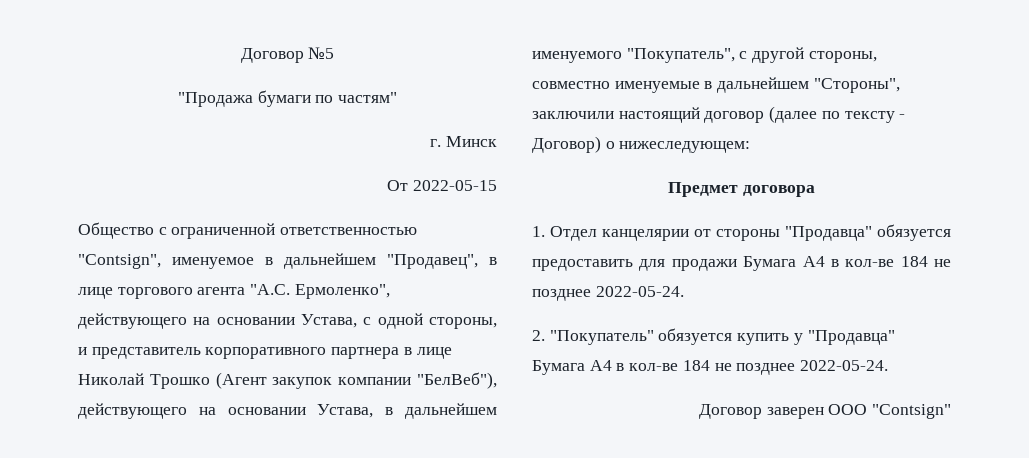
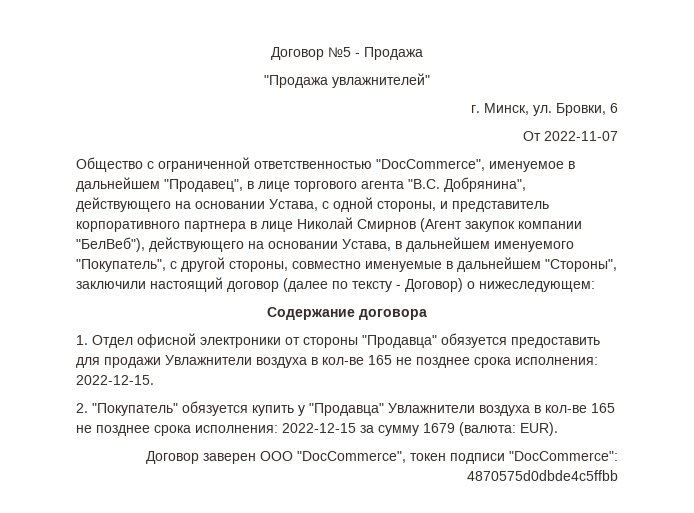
(335, 53) none -> [355,47,423,60] - Продажа
[257,90,398,107] [430,136,497,147] бумаги по частям" // г. Минск -> [332,73,430,88] [471,103,618,116] увлажнителей" // г. Минск, ул. Бровки, 6
[413,180,497,191] 2022-05-15 -> [544,131,618,141] 2022-11-07
[78,254,161,269] "Contsign", -> [376,159,485,171] "DocCommerce",
[250,284,390,299] "А.С. Ермоленко", -> [408,177,526,192] "В.С. Добрянина",
[149,374,210,389] Трошко -> [357,219,416,232] Смирнов
[668,182,739,197] Предмет -> [267,307,355,320] Содержание
[602,229,689,241] канцелярии -> [137,333,281,348] офисной электроники
[743,256,951,271] [532,286,684,301] Бумага А4 в кол-ве 184 не позднее 2022-05-24. -> [165,355,598,368] [76,375,154,385] Увлажнители воздуха в кол-ве 165 не позднее срока исполнения: 2022-12-15.
[532,360,889,375] [698,404,951,419] Бумага А4 в кол-ве 184 не позднее 2022-05-24. // Договор заверен ООО "Contsign" -> [388,403,615,416] [76,422,558,436] [146,451,618,464] [467,470,618,481] Увлажнители воздуха в кол-ве 165 не позднее срока исполнения: 2022-12-15 за сумму 1679 (валюта: EUR). // Договор заверен ООО "DocCommerce", токен подписи "DocCommerce": 4870575d0dbde4c5ffbb

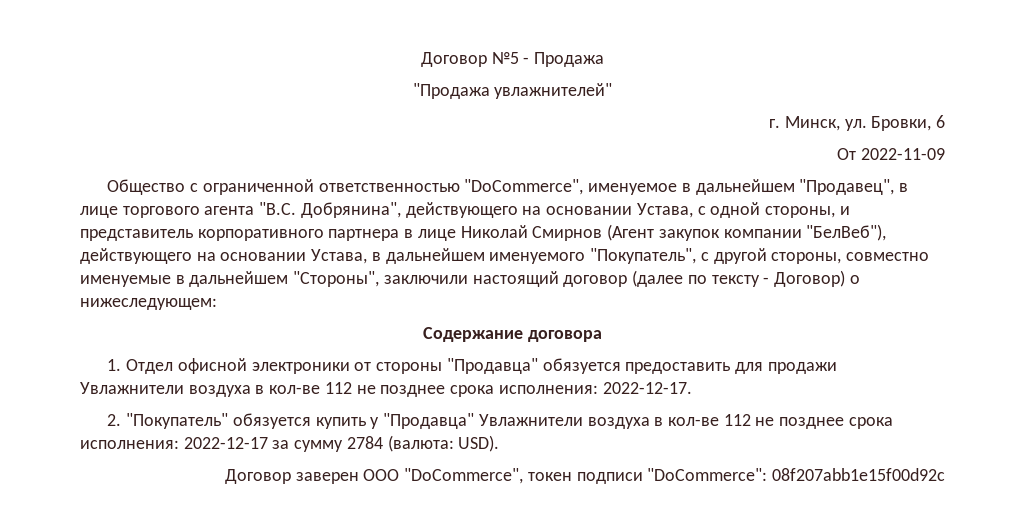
[544,131,618,141] 2022-11-07 -> [861,148,945,160] 2022-11-09
[376,159,485,171] "DocCommerce", -> [464,179,584,195] "DoCommerce",
[368,355,598,368] [76,375,154,385] 165 не позднее срока исполнения: 2022-12-15. -> [324,382,692,397] 112 не позднее срока исполнения: 2022-12-17.
[591,403,615,413] [76,423,356,436] 165 не позднее срока исполнения: 2022-12-15 -> [723,414,893,429] [80,437,268,449] 112 не позднее срока исполнения: 2022-12-17
[423,422,558,436] 1679 (валюта: EUR). -> [346,435,500,452] 2784 (валюта: USD).
[297,451,406,463] "DocCommerce", -> [404,468,524,484] "DoCommerce",
[509,451,618,461] [467,470,618,481] "DocCommerce": 4870575d0dbde4c5ffbb -> [647,468,946,481] "DoCommerce": 08f207abb1e15f00d92c

